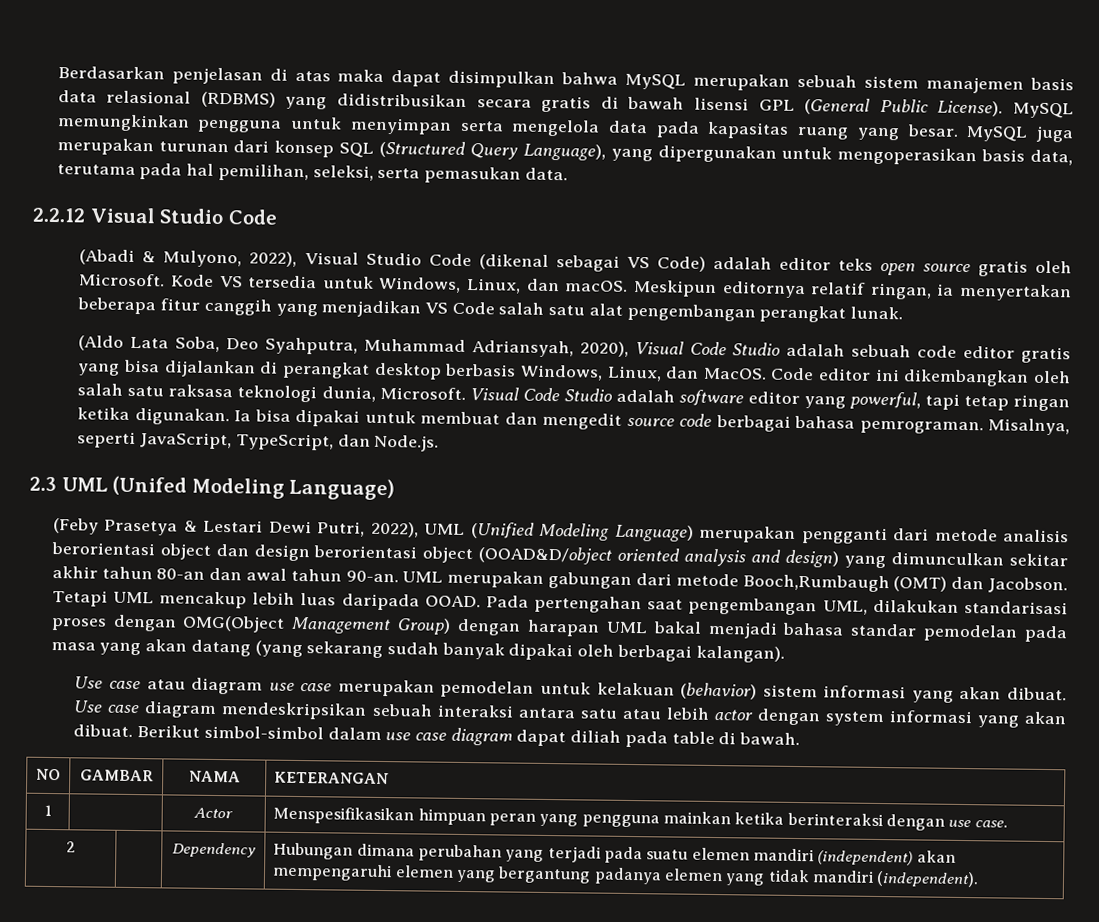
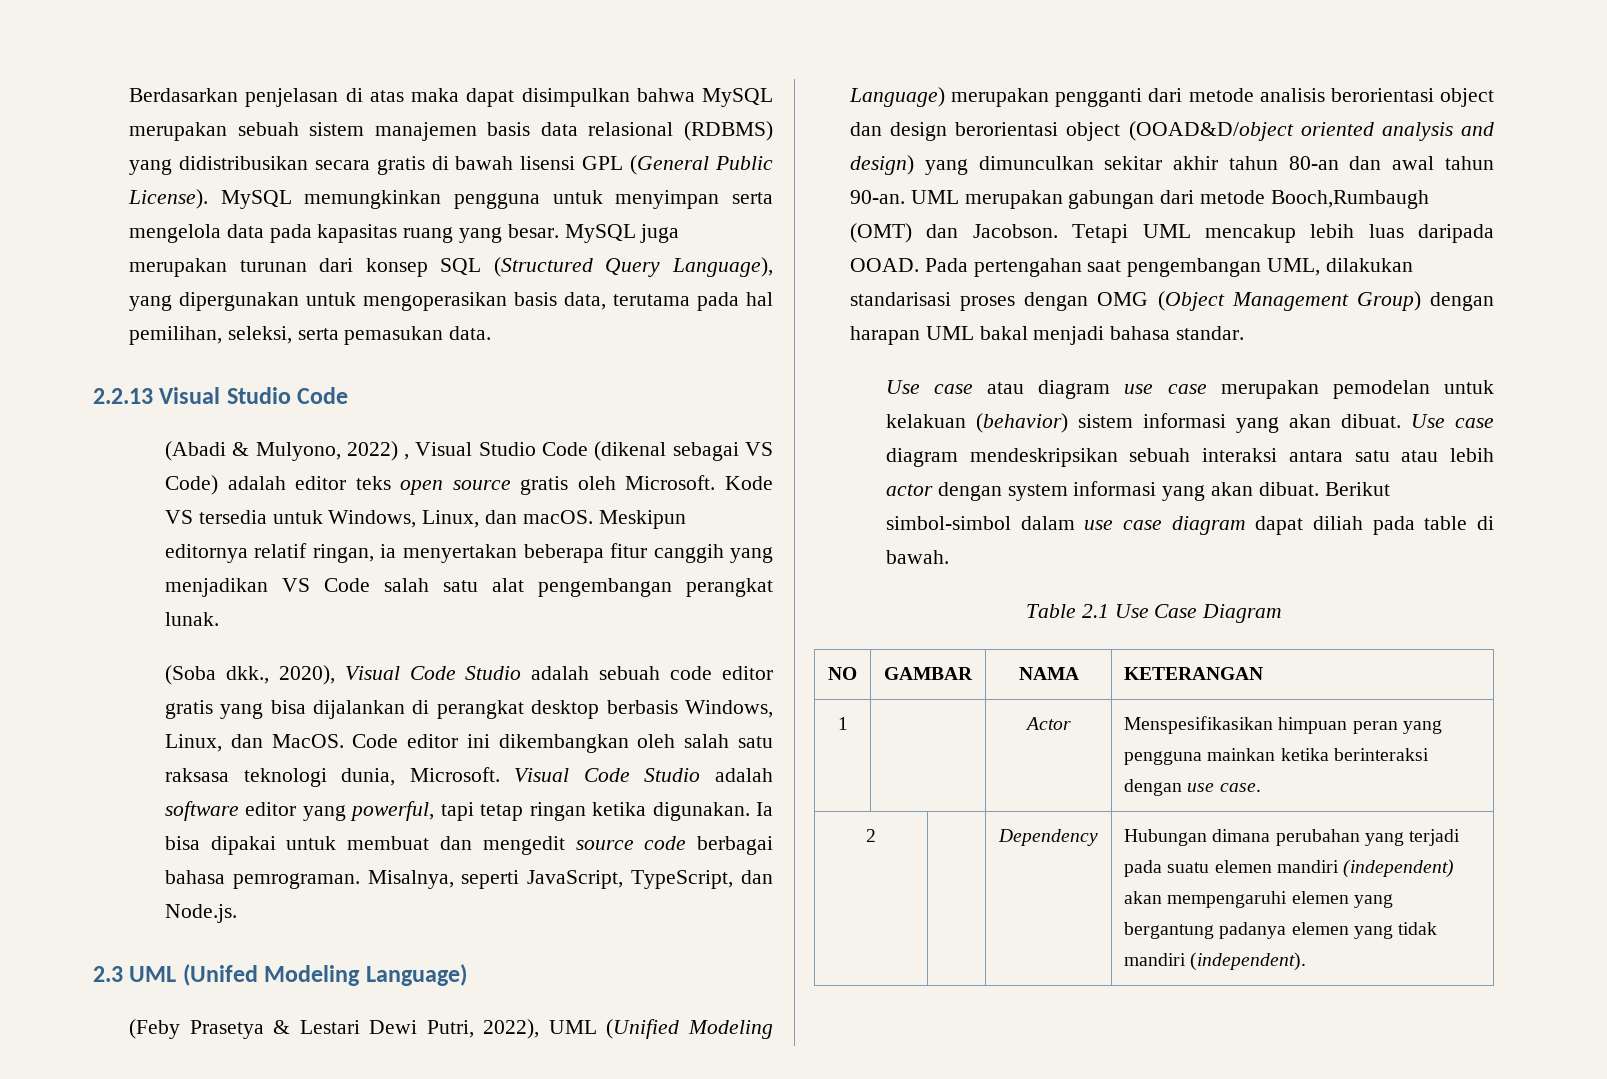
[32,207,86,223] 2.2.12 -> [93,388,153,404] 2.2.13
[249,251,298,267] 2022), -> [346,441,410,461] 2022) ,
[78,335,574,358] (Aldo Lata Soba, Deo Syahputra, Muhammad Adriansyah, -> [164,665,269,685] (Soba dkk.,
[182,615,286,633] OMG(Object -> [1097,291,1225,311] OMG (Object
[850,623,1069,643] [50,639,785,663] standar pemodelan pada masa yang akan datang (yang sekarang sudah banyak dipakai oleh berbagai kalangan). -> [1176,326,1245,340] standar.
(801, 739) none -> [1025,604,1283,623] // Table 2.1 Use Case Diagram

